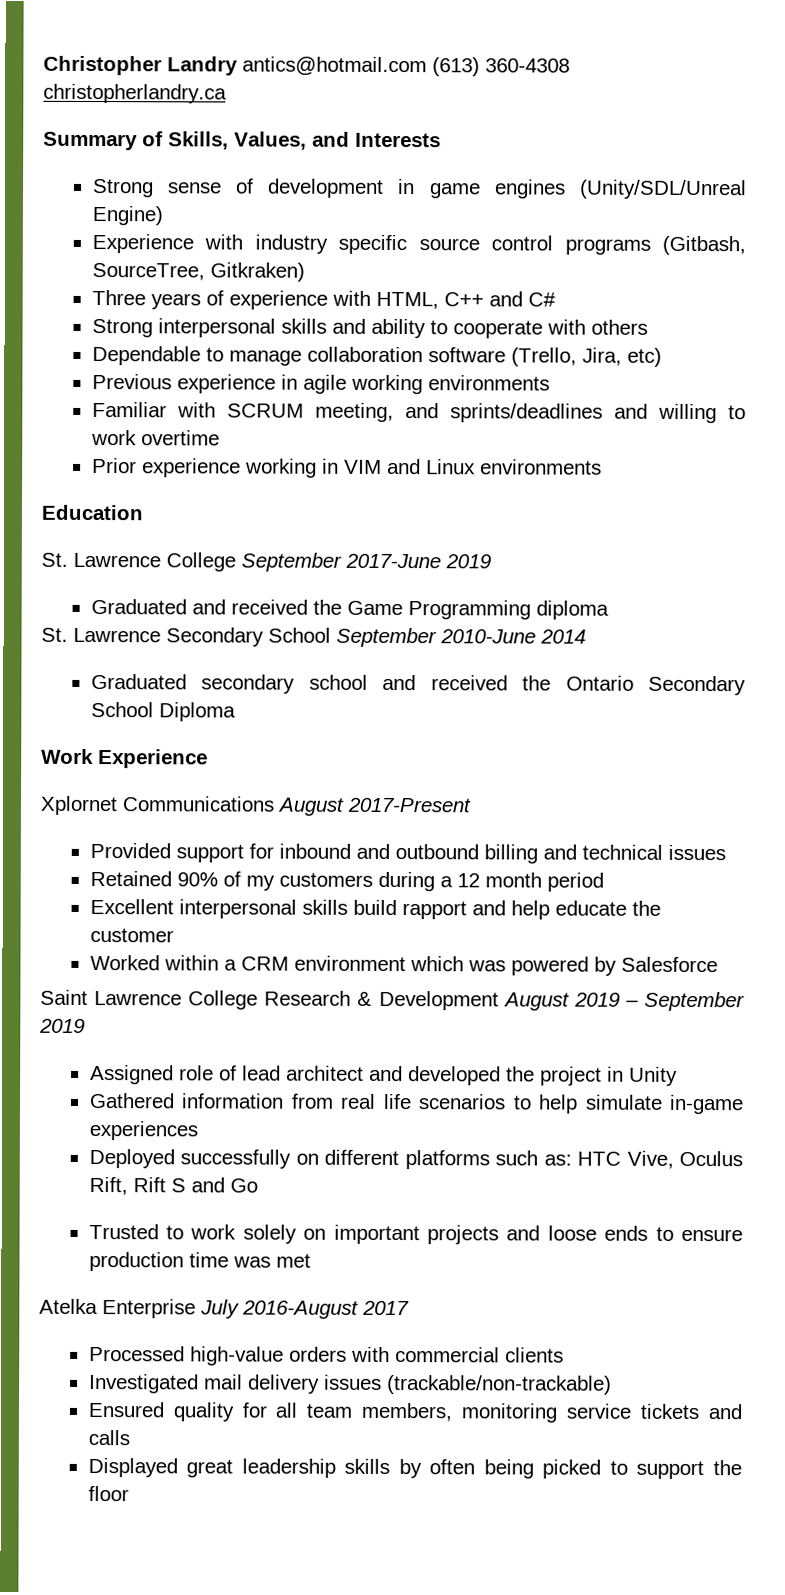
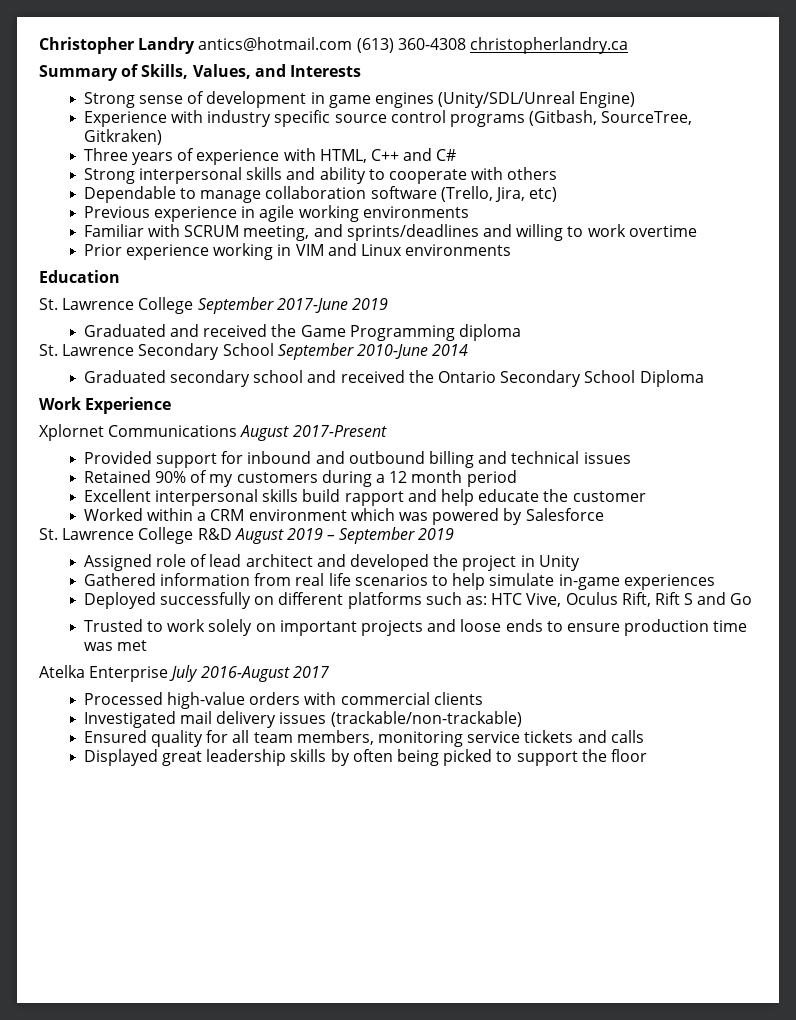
[40,989,499,1011] Saint Lawrence College Research & Development -> [39,527,232,544] St. Lawrence College R&D

